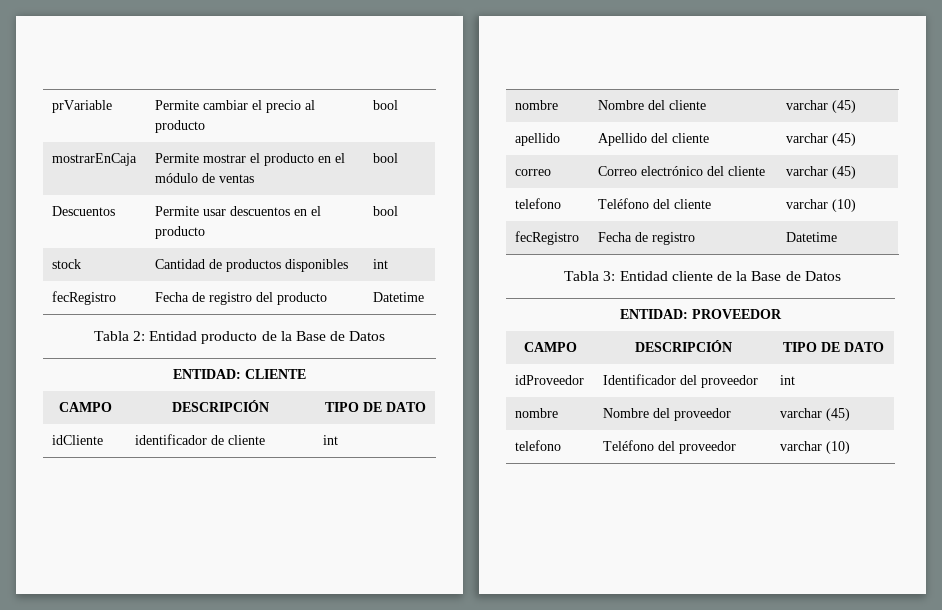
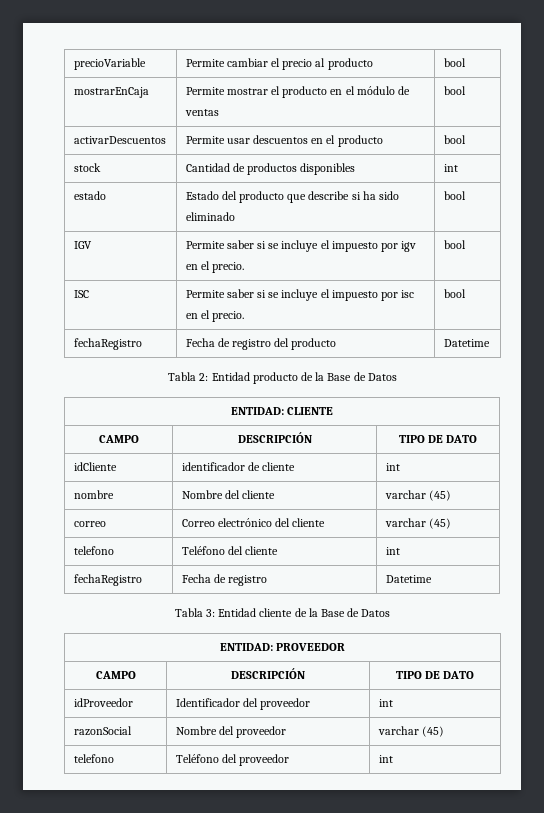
[52,100,113,113] prVariable -> [73,58,146,70] precioVariable
[52,206,116,216] Descuentos -> [73,136,166,144] activarDescuentos
[52,291,117,305] fecRegistro -> [73,191,106,200] [185,191,400,203] [185,212,235,221] [443,191,466,200] [73,241,92,249] [185,240,417,252] [185,261,245,273] [443,240,466,249] [73,290,89,298] [185,289,415,301] [185,310,245,322] [443,289,466,298] [73,338,142,350] estado | Estado del producto que describe si ha sido eliminado | bool // IGV | Permite saber si se incluye el impuesto por igv en el precio. | bool // ISC | Permite saber si se incluye el impuesto por isc en el precio. | bool // fechaRegistro
[515,133,561,146] [598,133,710,146] [786,133,857,146] // apellido | Apellido del cliente | varchar (45) -> (451, 495) none
[786,199,857,212] [515,231,580,245] varchar (10) // fecRegistro -> [385,547,400,555] [73,574,142,586] int // fechaRegistro
[515,408,559,418] nombre -> [73,726,132,736] razonSocial
[780,441,851,454] varchar (10) -> [378,755,393,763] int

